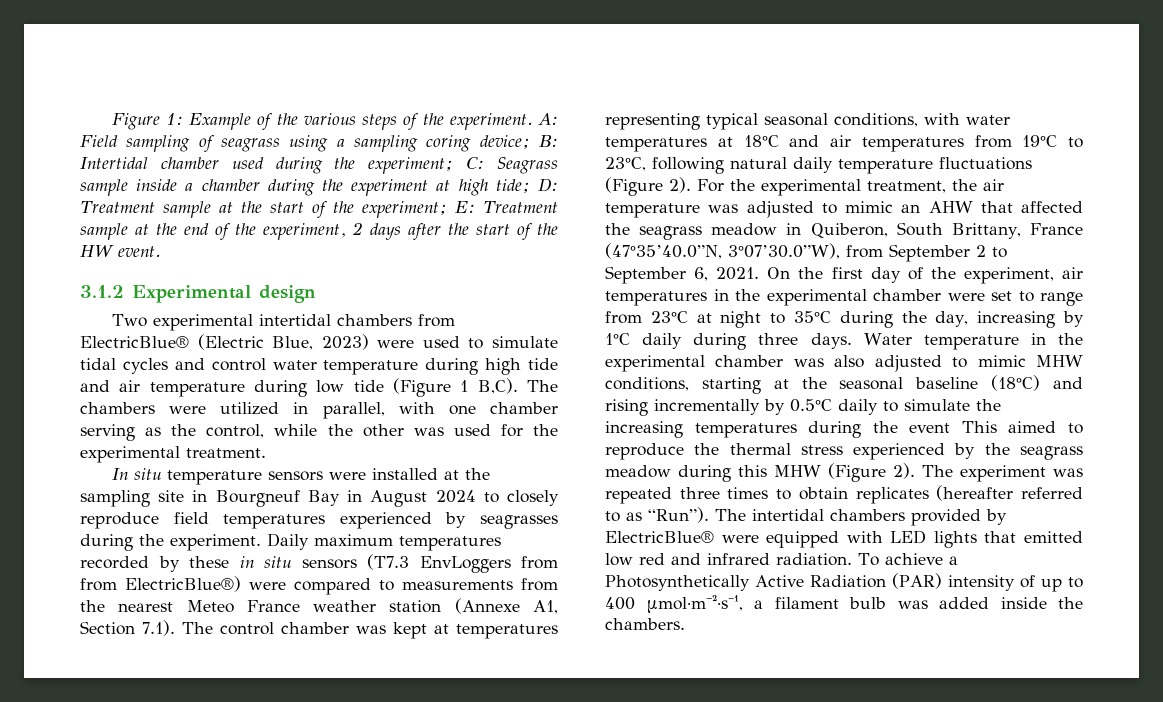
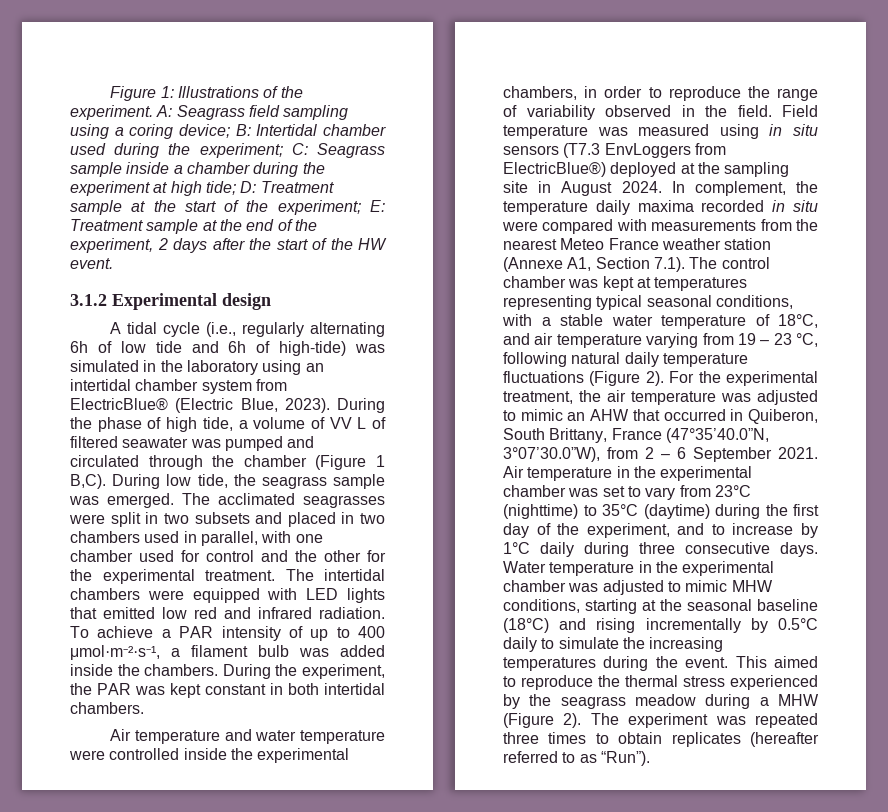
[189,113,559,130] [80,135,280,152] Example of the various steps of the experiment. A: Field sampling of seagrass -> [178,86,303,98] [70,105,349,120] Illustrations of the experiment. A: Seagrass field sampling
[354,135,418,152] sampling -> (124, 131) none
[111,314,455,331] [80,334,558,350] [80,358,558,375] [80,378,558,397] [80,402,280,415] Two experimental intertidal chambers from ElectricBlue® (Electric Blue, 2023) were used to simulate tidal cycles and control water temperature during high tide and air temperature during low tide (Figure 1 B,C). The chambers were utilized -> [110,322,385,337] [70,341,385,356] [70,360,324,375] [70,379,287,394] [70,398,385,413] [70,417,386,432] [70,436,315,451] [70,455,385,470] [70,474,385,489] [69,493,385,508] [69,512,385,527] [70,531,180,543] A tidal cycle (i.e., regularly alternating 6h of low tide and 6h of high-tide) was simulated in the laboratory using an intertidal chamber system from ElectricBlue® (Electric Blue, 2023). During the phase of high tide, a volume of VV L of filtered seawater was pumped and circulated through the chamber (Figure 1 B,C). During low tide, the seagrass sample was emerged. The acclimated seagrasses were split in two subsets and placed in two chambers used
[80,424,559,441] [80,446,266,463] [111,468,490,485] [80,490,559,507] [80,512,558,529] [80,533,501,551] [80,556,229,572] serving as the control, while the other was used for the experimental treatment. // In situ temperature sensors were installed at the sampling site in Bourgneuf Bay in August 2024 to closely reproduce field temperatures experienced by seagrasses during the experiment. Daily maximum temperatures recorded by these -> [139,550,386,562] [70,569,385,584] [70,588,385,603] [70,607,385,619] [70,626,385,641] [70,645,385,660] [70,664,385,679] [70,683,385,698] [70,702,144,714] [110,729,385,744] [69,748,350,763] [503,86,818,101] [503,105,818,120] [503,124,759,139] used for control and the other for the experimental treatment. The intertidal chambers were equipped with LED lights that emitted low red and infrared radiation. To achieve a PAR intensity of up to 400 μmol·m⁻²·s⁻¹, a filament bulb was added inside the chambers. During the experiment, the PAR was kept constant in both intertidal chambers. // Air temperature and water temperature were controlled inside the experimental chambers, in order to reproduce the range of variability observed in the field. Field temperature was measured using
[80,576,241,592] from ElectricBlue®) -> [503,162,790,177] [503,181,818,196] [503,200,818,215] ElectricBlue®) deployed at the sampling site in August 2024. In complement, the temperature daily maxima recorded in situ
[379,580,394,591] to -> [616,219,647,231] with
[966,115,1010,125] [605,135,1083,152] [605,157,646,171] water temperatures at 18°C and air temperatures from 19°C to 23°C, -> [541,314,818,329] [503,333,818,348] a stable water temperature of 18°C, and air temperature varying from 19 – 23 °C,
[1021,201,1083,213] [605,223,778,240] affected the seagrass meadow -> [663,409,726,421] occurred
[889,244,1007,262] [605,266,791,284] September 2 to September 6, 2021. On -> [645,447,818,462] [503,466,753,481] [503,485,751,500] [503,504,760,519] 2 – 6 September 2021. Air temperature in the experimental chamber was set to vary from 23°C (nighttime) to 35°C (daytime) during
[1062,267,1083,279] [605,289,1083,306] [605,311,1056,328] air temperatures in the experimental chamber were set to range from 23°C at night to 35°C during the day, increasing -> [677,523,794,535] and to increase
(799, 339) none -> [685,542,770,554] consecutive
[834,355,865,368] also -> (599, 587) none
[909,423,951,433] event -> [685,657,729,668] event.
[738,465,767,477] this -> [759,697,769,706] a
[715,509,1007,526] [605,530,1083,548] [605,553,958,566] [605,573,1083,592] [605,594,1083,613] [605,618,685,630] The intertidal chambers provided by ElectricBlue® were equipped with LED lights that emitted low red and infrared radiation. To achieve a Photosynthetically Active Radiation (PAR) intensity of up to 400 μmol·m⁻²·s⁻¹, a filament bulb was added inside the chambers. -> (650, 758) none

